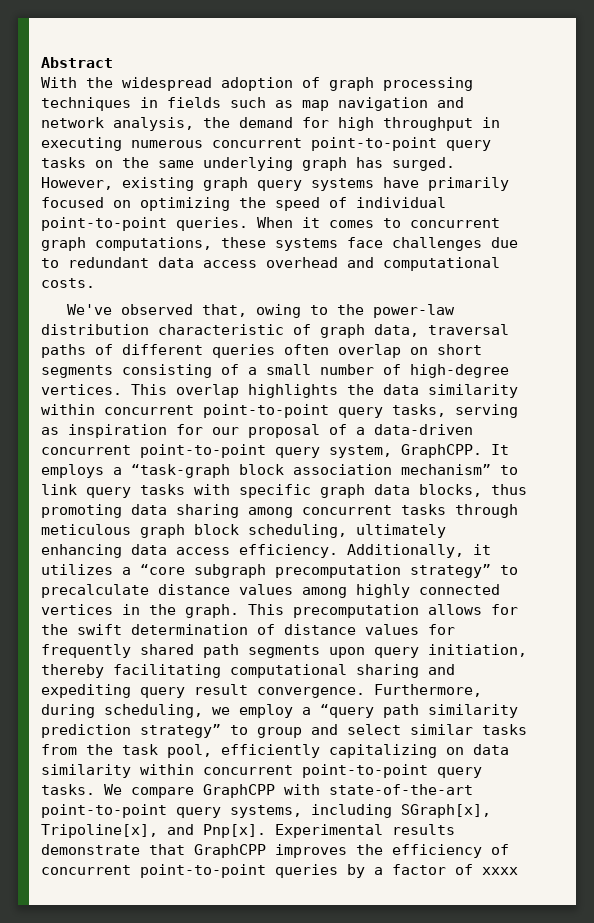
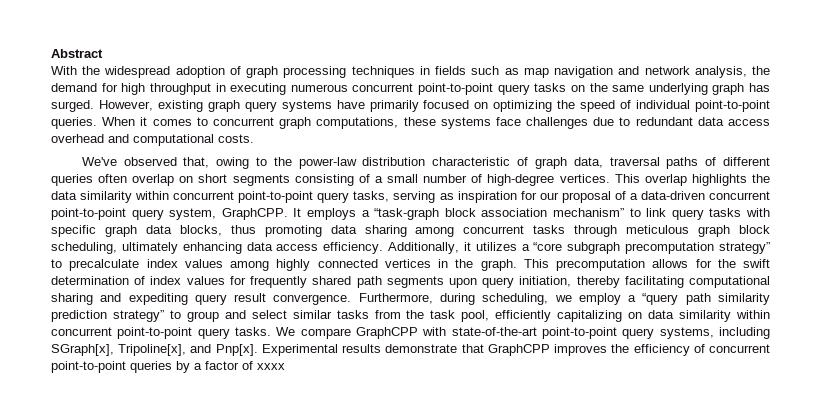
[158,584,230,595] distance -> [146,259,178,268] index
[284,624,356,635] distance -> [150,276,182,285] index

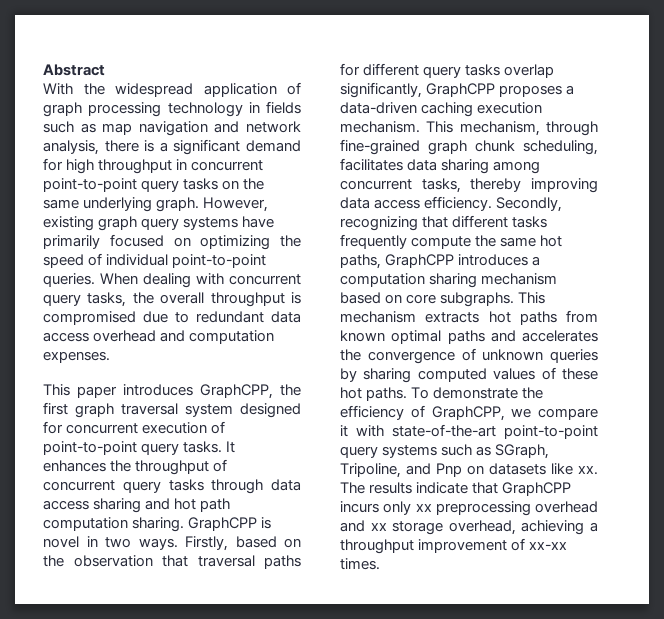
[175,66,225,78] adoption -> [203,83,277,97] application
[351,66,415,78] techniques -> [167,102,243,117] technology
[752,66,771,75] the -> [104,139,241,155] there is a significant
[230,83,348,95] executing numerous -> (188, 164) none
[712,83,770,95] [51,100,94,112] graph has surged. -> [156,197,200,212] graph.
[140,117,589,129] it comes to concurrent graph computations, these systems face challenges -> [143,273,301,288] [43,292,301,307] [43,311,136,325] dealing with concurrent query tasks, the overall throughput is compromised
[133,134,254,146] [81,157,771,169] [51,174,771,186] [51,191,770,203] [51,208,771,220] [51,225,771,237] [51,242,770,254] [51,259,770,271] [51,276,770,288] [51,293,771,305] [51,310,771,322] [51,327,771,339] [51,344,771,356] [51,361,285,373] computational costs. // We've observed that, owing to the power-law distribution characteristic of graph data, traversal paths of different queries often overlap on short segments consisting of a small number of high-degree vertices. This overlap highlights the data similarity within concurrent point-to-point query tasks, serving as inspiration for our proposal of a data-driven concurrent point-to-point query system, GraphCPP. It employs a “task-graph block association mechanism” to link query tasks with specific graph data blocks, thus promoting data sharing among concurrent tasks through meticulous graph block scheduling, ultimately enhancing data access efficiency. Additionally, it utilizes a “core subgraph precomputation strategy” to precalculate index values among highly connected vertices in the graph. This precomputation allows for the swift determination of index values for frequently shared path segments upon query initiation, thereby facilitating computational sharing and expediting query result convergence. Furthermore, during scheduling, we employ a “query path similarity prediction strategy” to group and select similar tasks from the task pool, efficiently capitalizing on data similarity within concurrent point-to-point query tasks. We compare GraphCPP with state-of-the-art point-to-point query systems, including SGraph[x], Tripoline[x], and Pnp[x]. Experimental results demonstrate that GraphCPP improves the efficiency of concurrent point-to-point queries by a factor of xxxx -> [189,330,275,344] [43,351,110,363] [43,384,301,399] [43,402,301,418] [43,421,226,434] [43,441,236,455] [43,459,228,475] [43,479,301,494] [43,498,231,513] [43,517,272,532] [43,536,301,551] [43,555,301,569] [340,63,555,78] [340,82,575,98] [340,102,543,117] [340,121,598,136] [340,139,598,155] [340,158,541,174] [340,178,598,193] [340,196,563,212] [340,215,548,231] [340,234,563,249] [340,254,541,269] [340,273,558,288] [340,292,546,307] [340,310,598,325] [340,330,598,344] [340,348,598,364] [340,367,598,383] [340,387,544,401] [340,405,598,421] [340,424,598,439] [340,444,550,459] [340,463,598,478] [340,482,572,496] [340,501,598,516] [340,520,598,535] [340,538,568,554] [340,558,380,570] computation expenses. // This paper introduces GraphCPP, the first graph traversal system designed for concurrent execution of point-to-point query tasks. It enhances the throughput of concurrent query tasks through data access sharing and hot path computation sharing. GraphCPP is novel in two ways. Firstly, based on the observation that traversal paths for different query tasks overlap significantly, GraphCPP proposes a data-driven caching execution mechanism. This mechanism, through fine-grained graph chunk scheduling, facilitates data sharing among concurrent tasks, thereby improving data access efficiency. Secondly, recognizing that different tasks frequently compute the same hot paths, GraphCPP introduces a computation sharing mechanism based on core subgraphs. This mechanism extracts hot paths from known optimal paths and accelerates the convergence of unknown queries by sharing computed values of these hot paths. To demonstrate the efficiency of GraphCPP, we compare it with state-of-the-art point-to-point query systems such as SGraph, Tripoline, and Pnp on datasets like xx. The results indicate that GraphCPP incurs only xx preprocessing overhead and xx storage overhead, achieving a throughput improvement of xx-xx times.

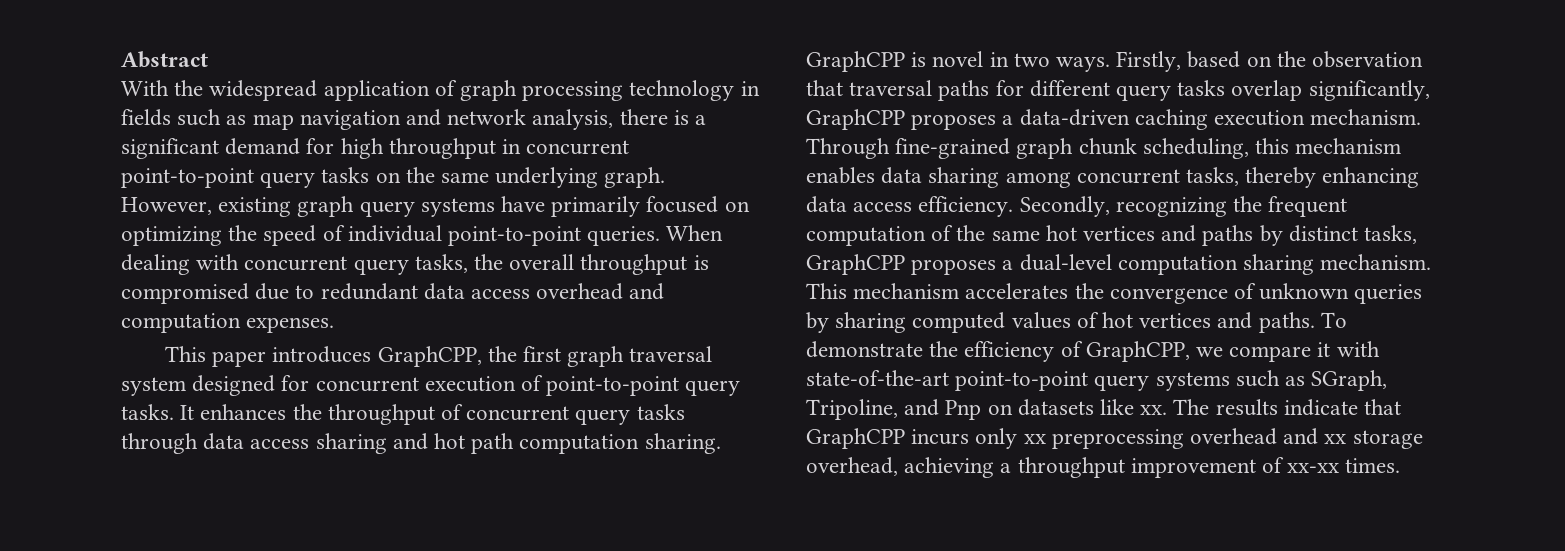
[426,121,598,136] This mechanism, through -> [806,138,890,159] Through
[340,158,403,171] facilitates -> [1255,138,1402,154] [806,167,875,184] this mechanism enables
[531,178,598,193] improving -> [1322,167,1420,188] enhancing
[422,215,548,228] [340,234,563,249] [340,254,541,269] [340,273,558,288] [340,292,546,307] [340,310,598,325] [340,330,516,344] that different tasks frequently compute the same hot paths, GraphCPP introduces a computation sharing mechanism based on core subgraphs. This mechanism extracts hot paths from known optimal paths and -> [1233,196,1348,217] [806,225,1418,246] [806,254,1432,275] [806,283,960,299] the frequent computation of the same hot vertices and paths by distinct tasks, GraphCPP proposes a dual-level computation sharing mechanism. This mechanism
[562,368,598,380] [340,387,362,399] these hot -> [1102,312,1253,329] hot vertices and

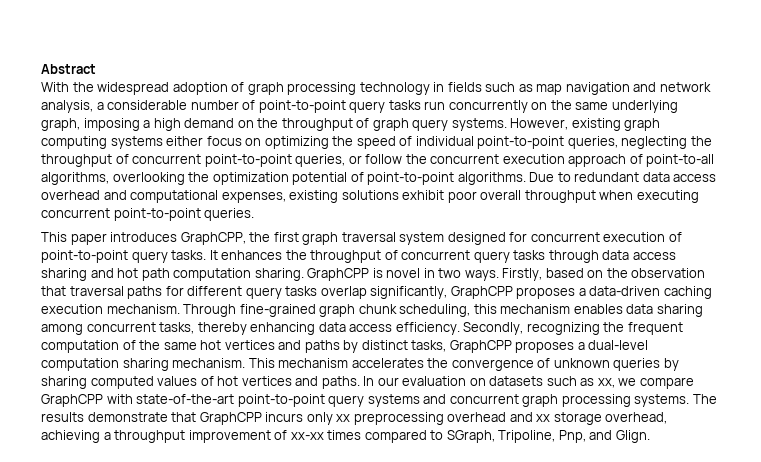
[323,80,430,101] application -> [172,82,228,95] adoption
[619,109,707,125] [121,138,630,159] there is a significant demand for high throughput in concurrent -> [96,100,256,110] a considerable number of
(370, 175) none -> [424,100,528,113] run concurrently
[604,167,666,188] [121,196,719,217] graph. However, existing graph query systems have primarily focused -> [41,118,661,131] [41,136,242,149] graph, imposing a high demand on the throughput of graph query systems. However, existing graph computing systems either focus
[587,225,724,246] [121,254,709,275] [121,283,290,304] queries. When dealing with concurrent query tasks, the overall throughput is compromised due -> [567,136,712,149] [41,154,715,167] [41,172,555,185] queries, neglecting the throughput of concurrent point-to-point queries, or follow the concurrent execution approach of point-to-all algorithms, overlooking the optimization potential of point-to-point algorithms. Due
[121,313,335,333] computation expenses. -> [130,190,699,203] [41,208,255,221] computational expenses, existing solutions exhibit poor overall throughput when executing concurrent point-to-point queries.
[1320,312,1347,328] [806,341,1190,362] To demonstrate the efficiency of GraphCPP, -> [363,376,615,388] In our evaluation on datasets such as xx,
[1317,342,1331,357] it -> [41,394,103,407] GraphCPP
[1235,370,1388,391] [806,399,1168,420] such as SGraph, Tripoline, and Pnp on datasets like xx. -> [423,394,690,407] and concurrent graph processing systems.
[1283,399,1358,416] indicate -> [87,412,168,422] demonstrate
[1345,458,1401,473] times. -> [327,430,650,443] times compared to SGraph, Tripoline, Pnp, and Glign.

